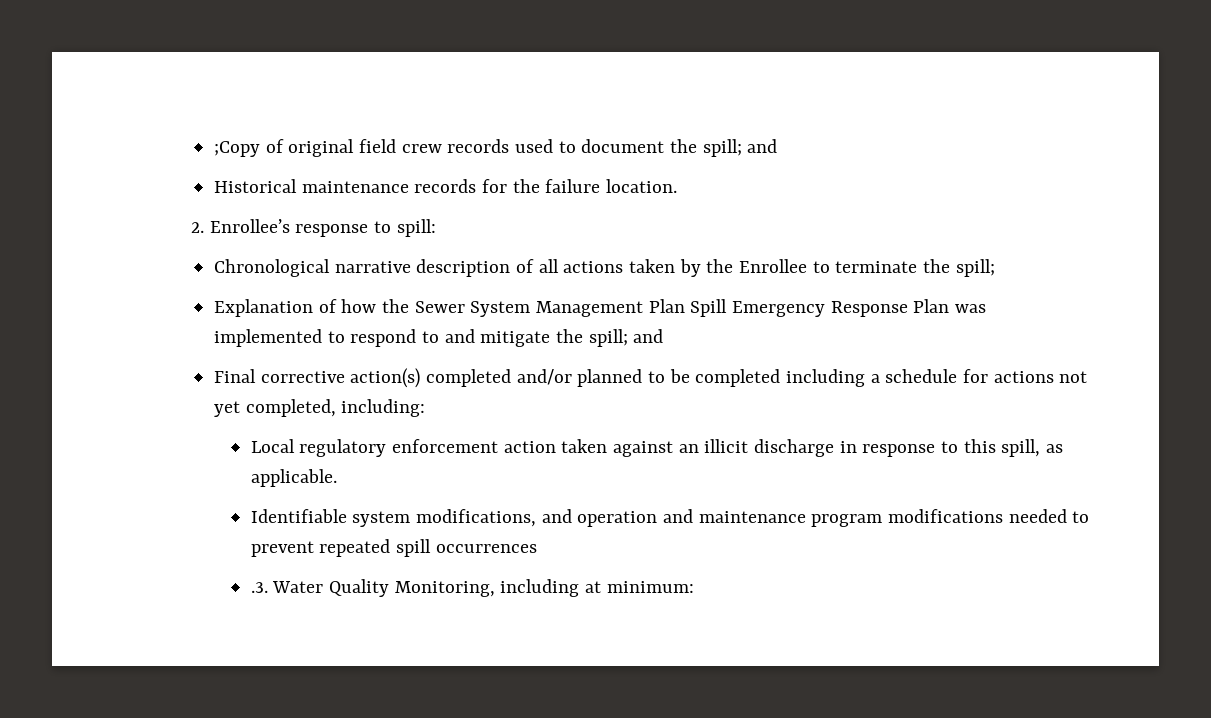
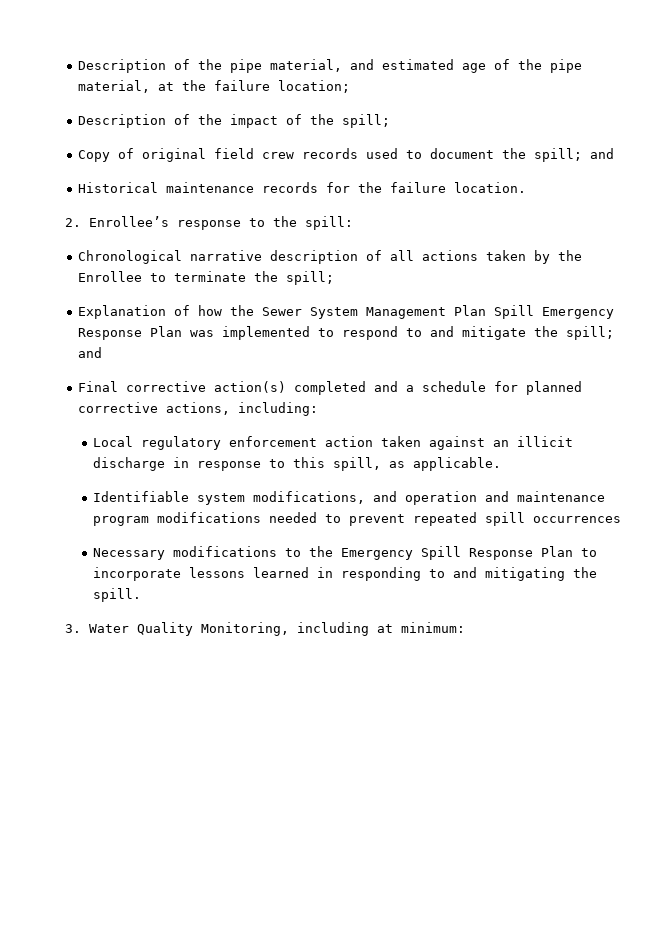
[214,141,261,157] ;Copy -> [78,59,583,73] [78,80,351,93] [78,114,391,128] [78,150,111,162] Description of the pipe material, and estimated age of the pipe material, at the failure location; // Description of the impact of the spill; // Copy
(392, 227) none -> [272,216,297,227] the
[516,369,1088,387] [214,399,336,417] and/or planned to be completed including a schedule for actions not yet completed, -> [374,381,583,395] [78,402,231,415] and a schedule for planned corrective actions,
[250,582,268,593] .3. -> [93,546,598,560] [93,567,598,581] [93,588,142,602] [64,624,81,633] Necessary modifications to the Emergency Spill Response Plan to incorporate lessons learned in responding to and mitigating the spill. // 3.

